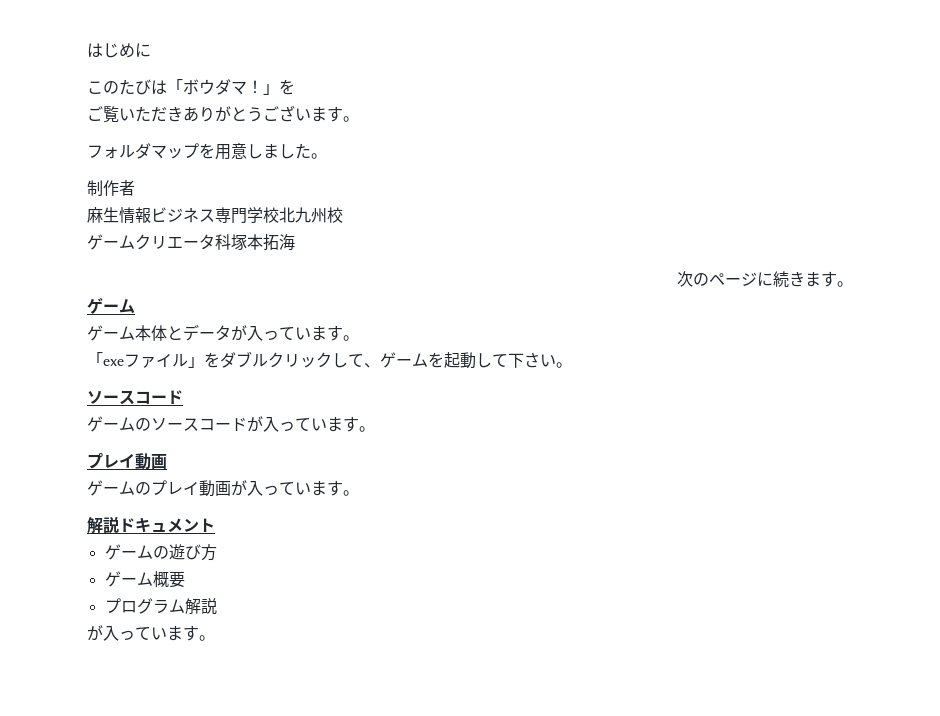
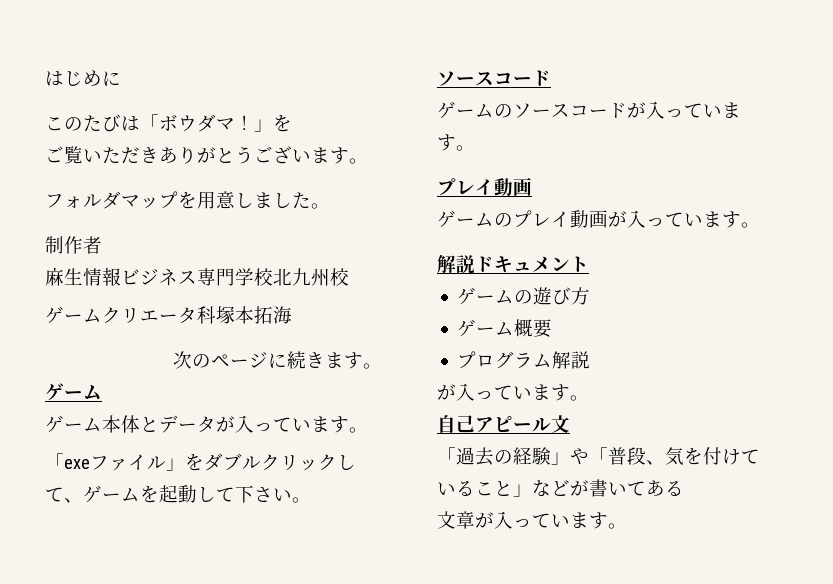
(215, 638) none -> [437,415,570,433] [437,447,760,466] [437,479,684,497] [437,511,627,529] // 自己アピール文 // 「過去の経験」や「普段、気を付けていること」などが書いてある // 文章が入っています。

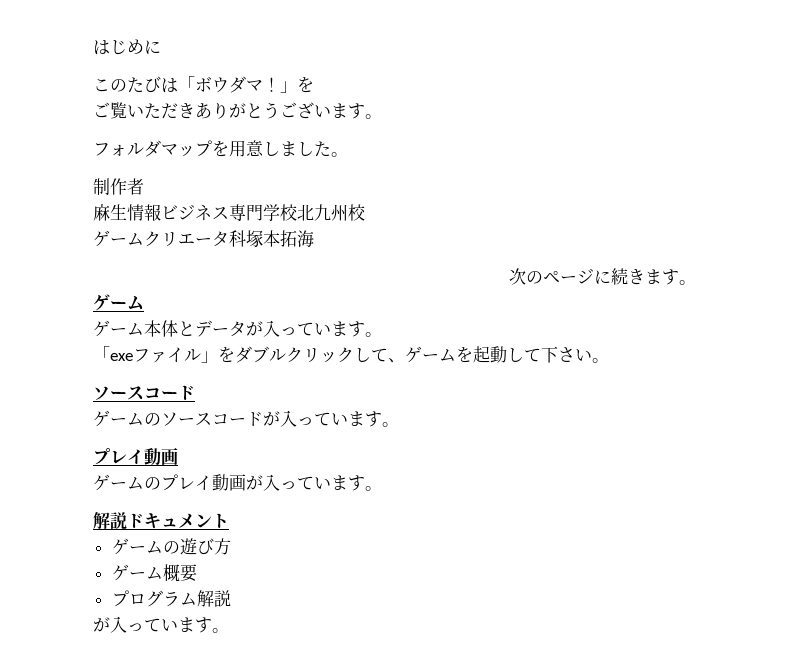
[437,415,570,433] [437,447,760,466] [437,479,684,497] [437,511,627,529] // 自己アピール文 // 「過去の経験」や「普段、気を付けていること」などが書いてある // 文章が入っています。 -> (229, 630) none

